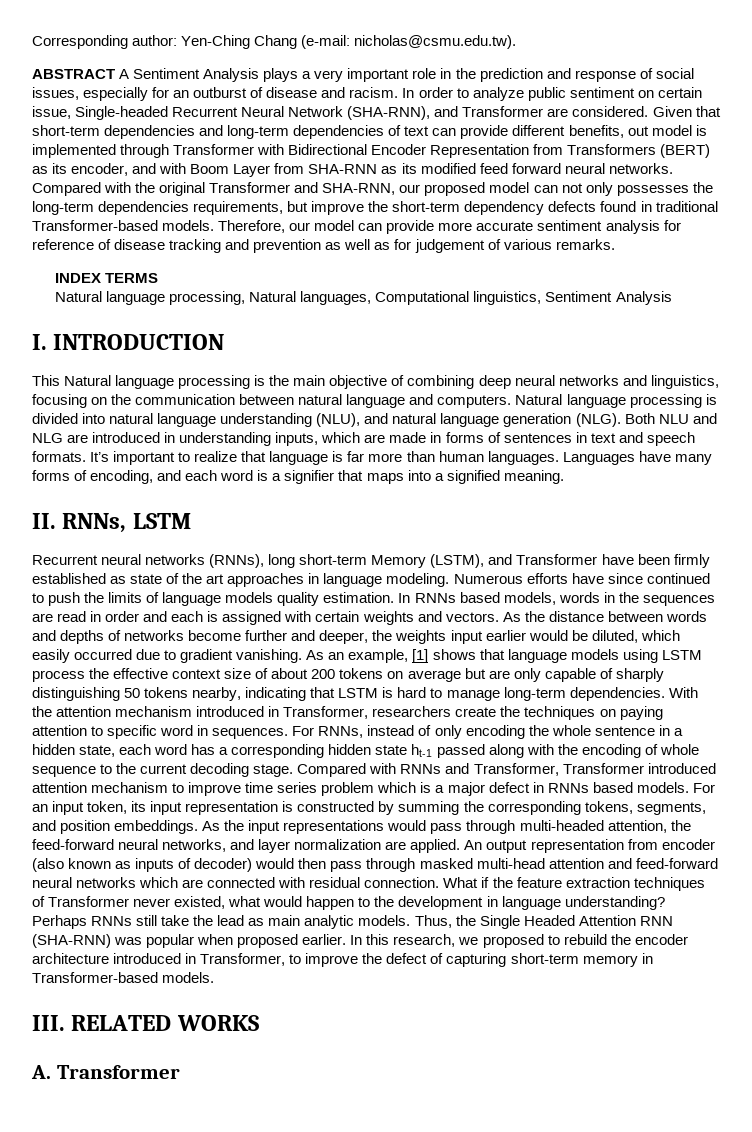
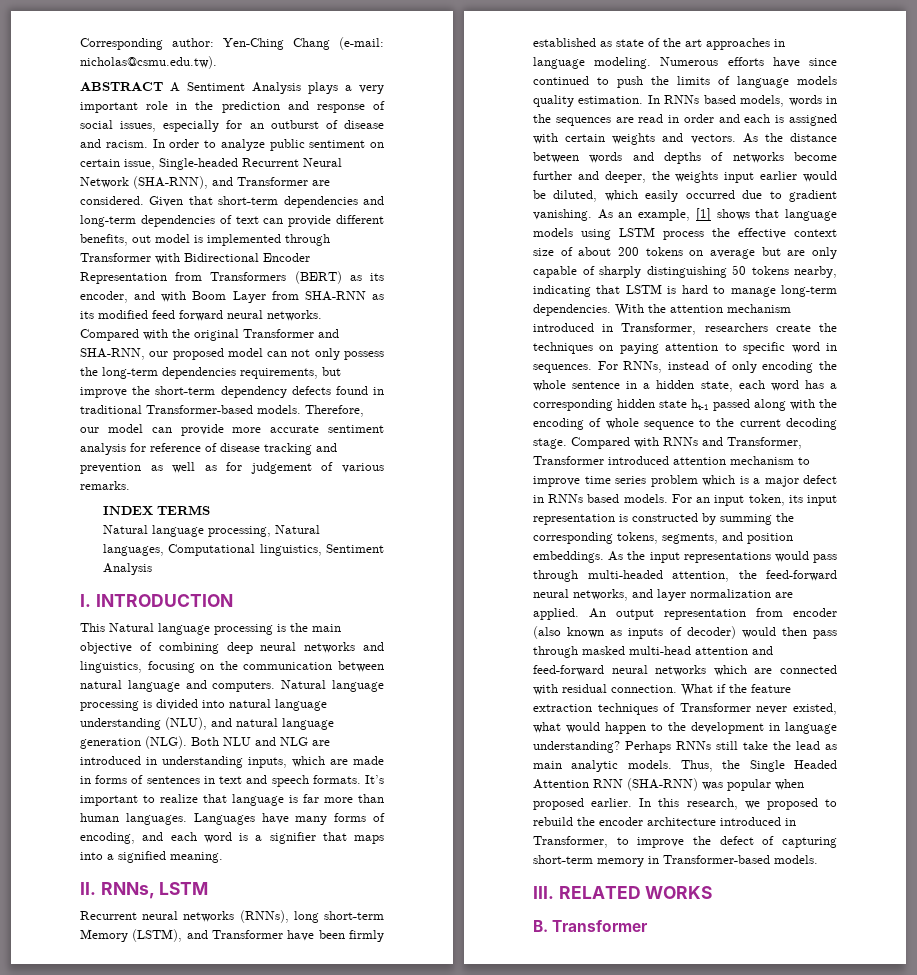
[616,185,689,196] possesses -> [343,351,384,360] possess
[31,1065,51,1079] A. -> [533,920,548,932] B.

